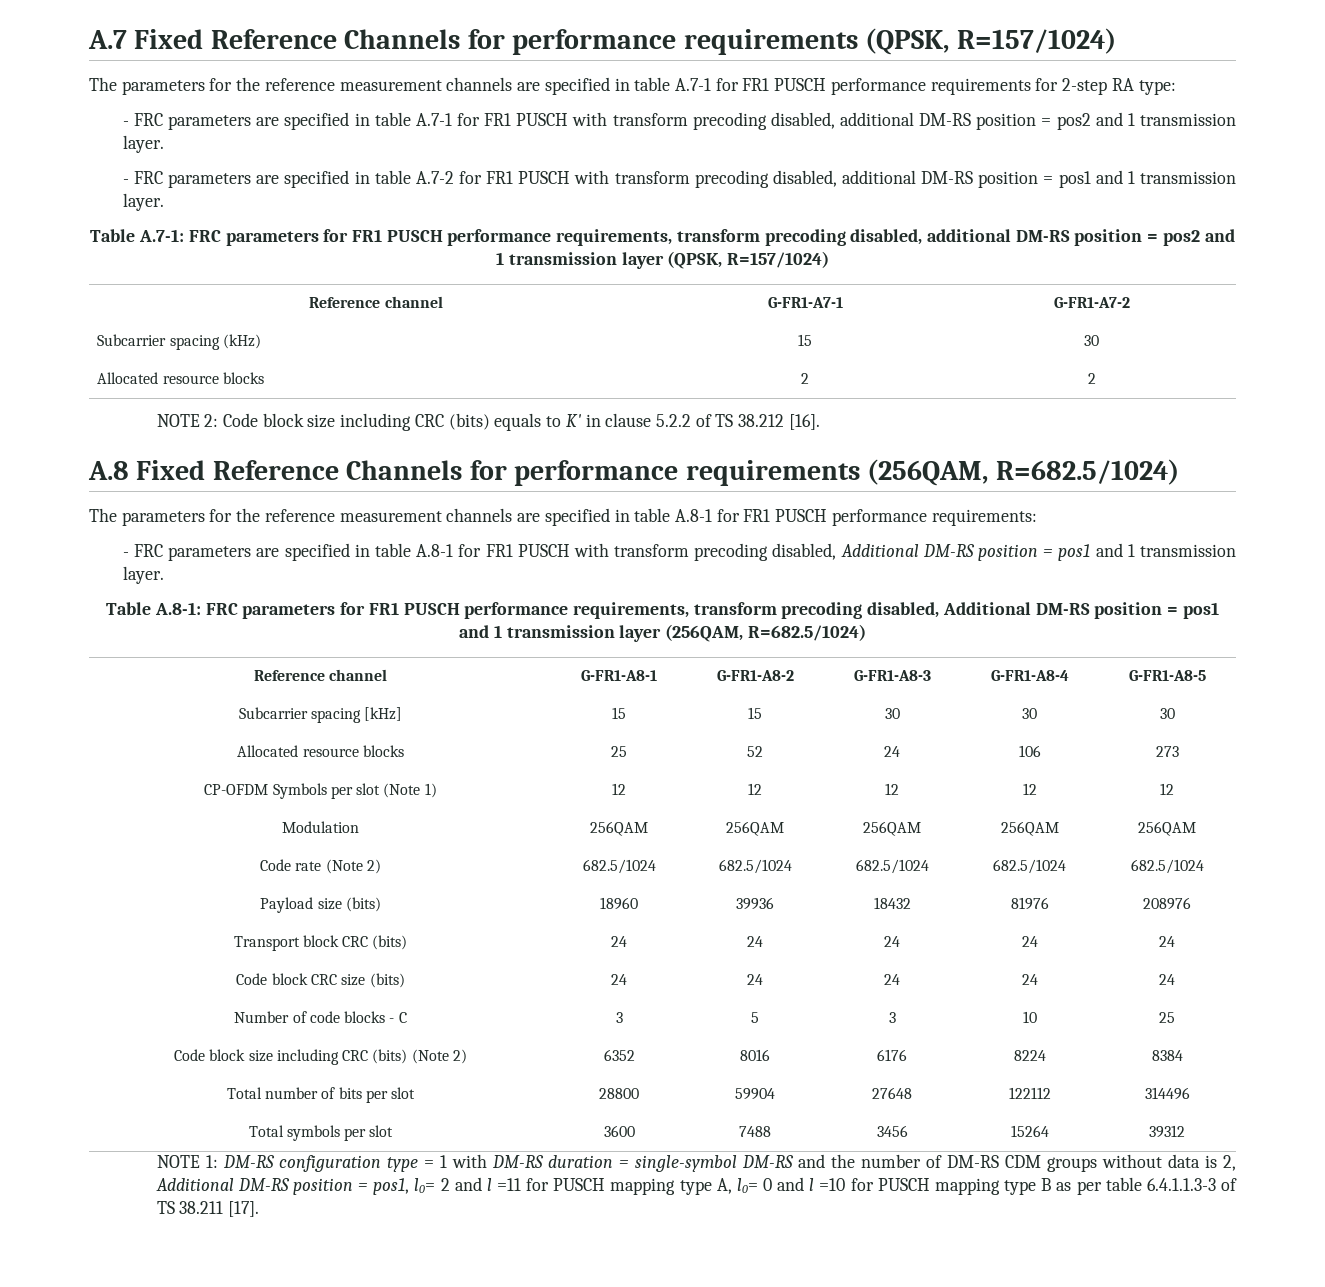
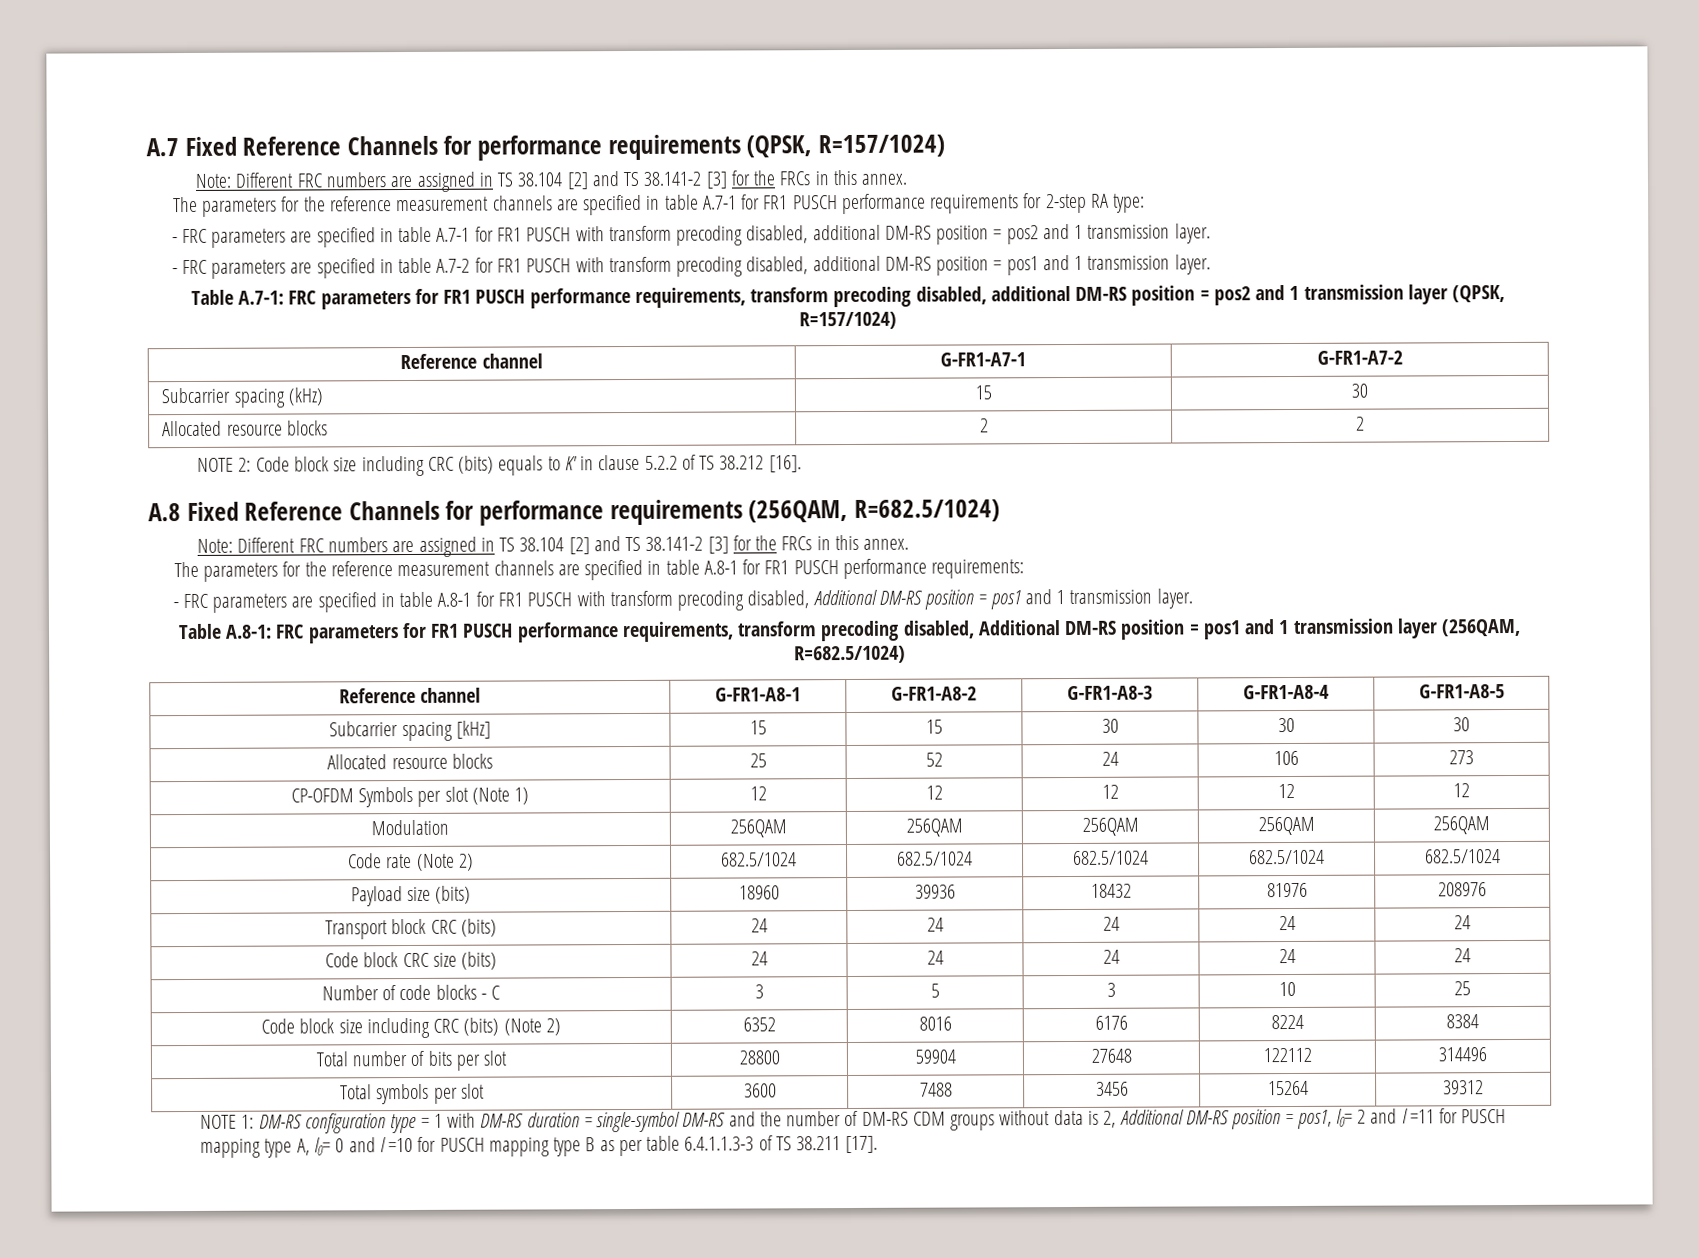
(1117, 41) none -> [195,169,908,192] // Note: Different FRC numbers are assigned in TS 38.104 [2] and TS 38.141-2 [3] for the FRCs in this annex.
(1180, 472) none -> [197,534,910,557] // Note: Different FRC numbers are assigned in TS 38.104 [2] and TS 38.141-2 [3] for the FRCs in this annex.

